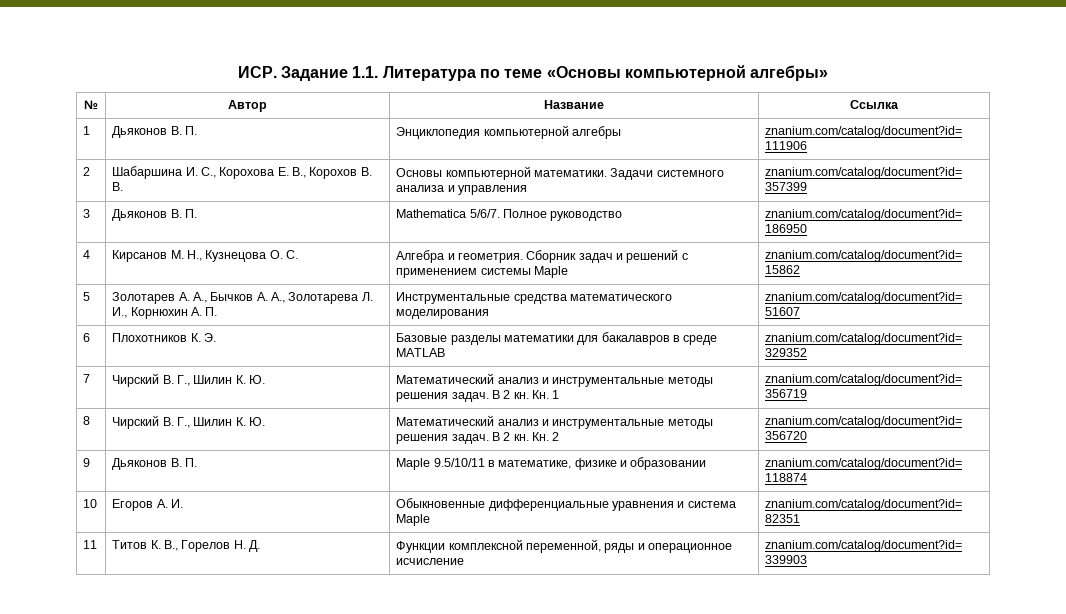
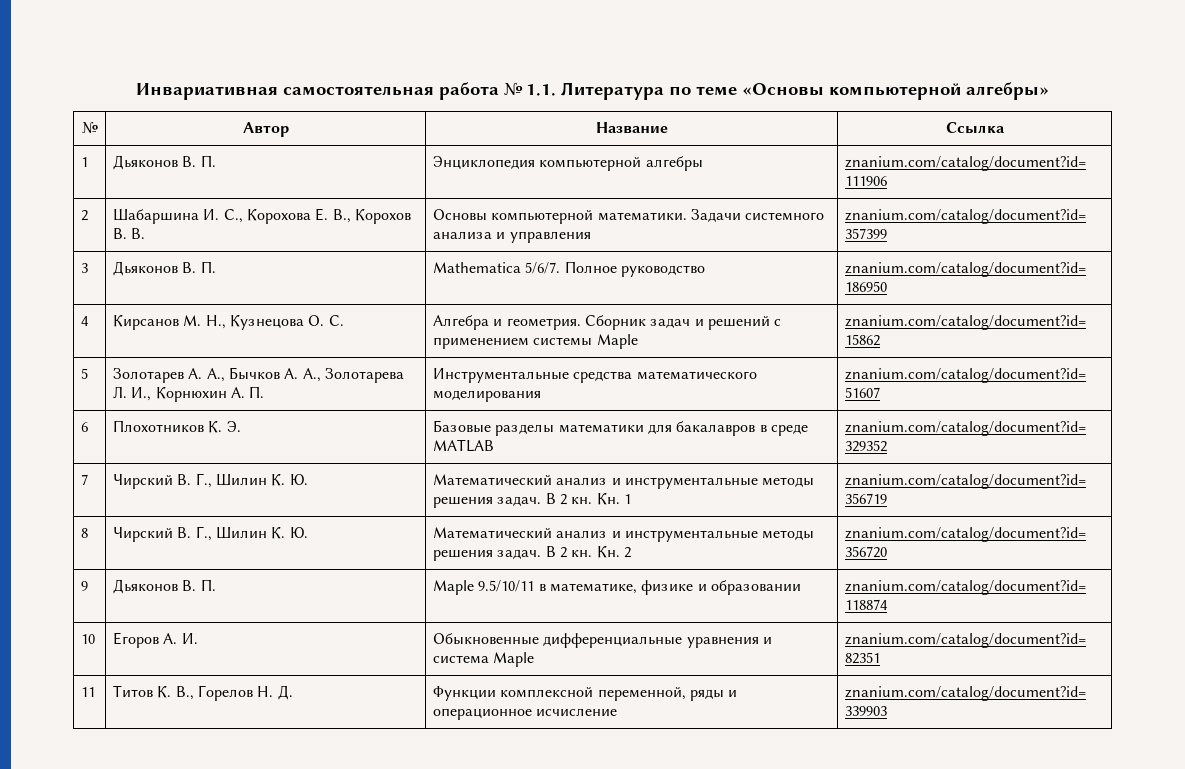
[237,66,349,81] ИСР. Задание -> [136,82,523,100] Инвариативная самостоятельная работа №

